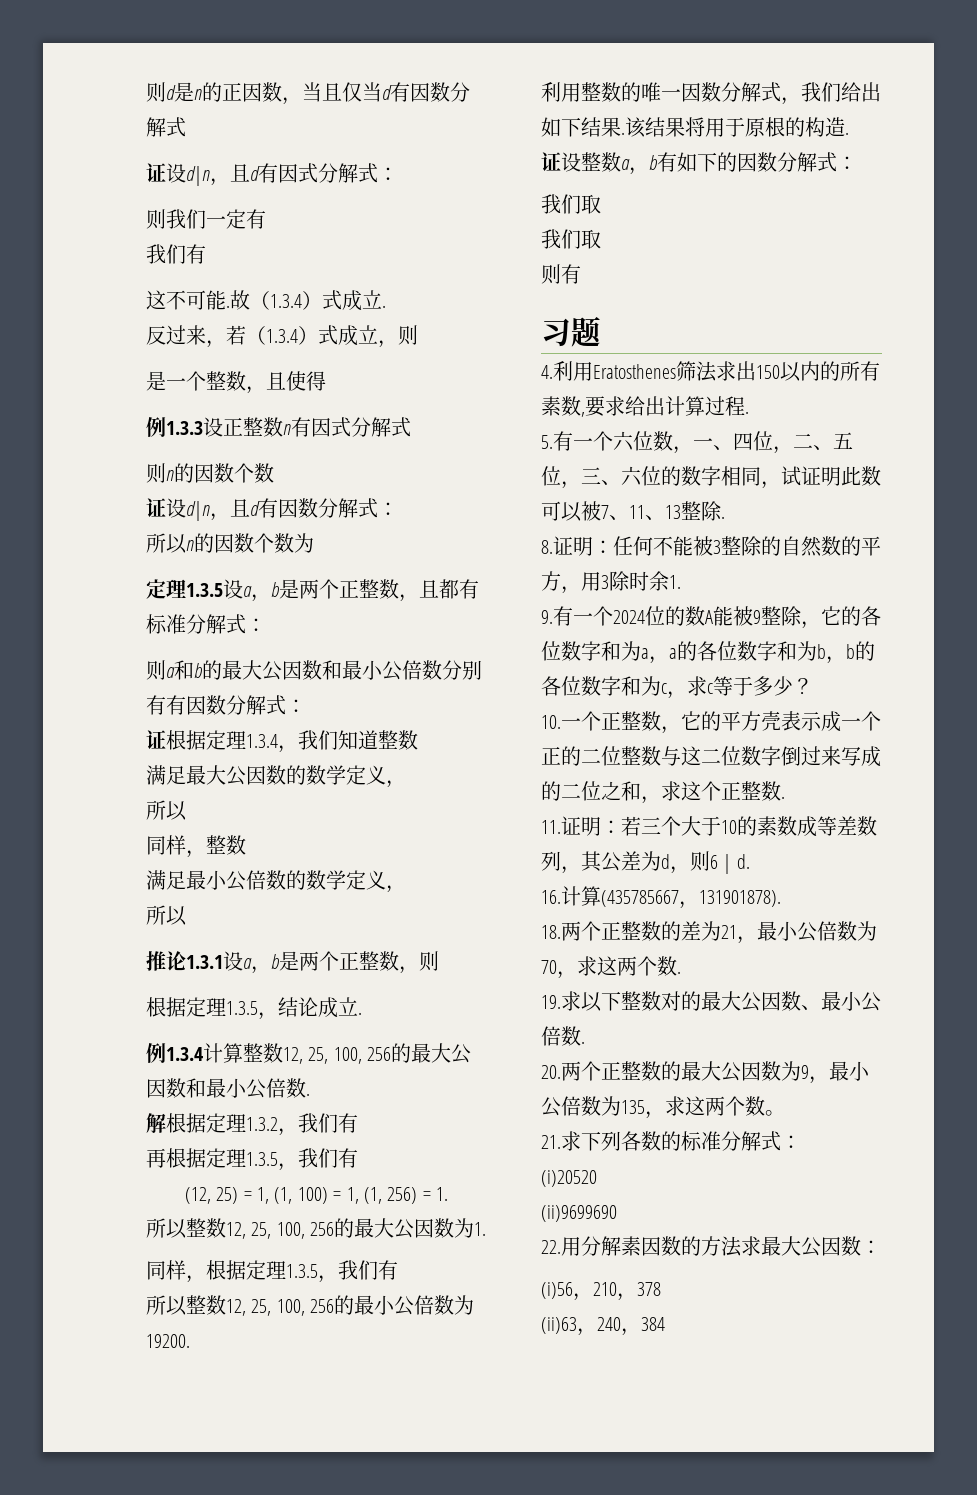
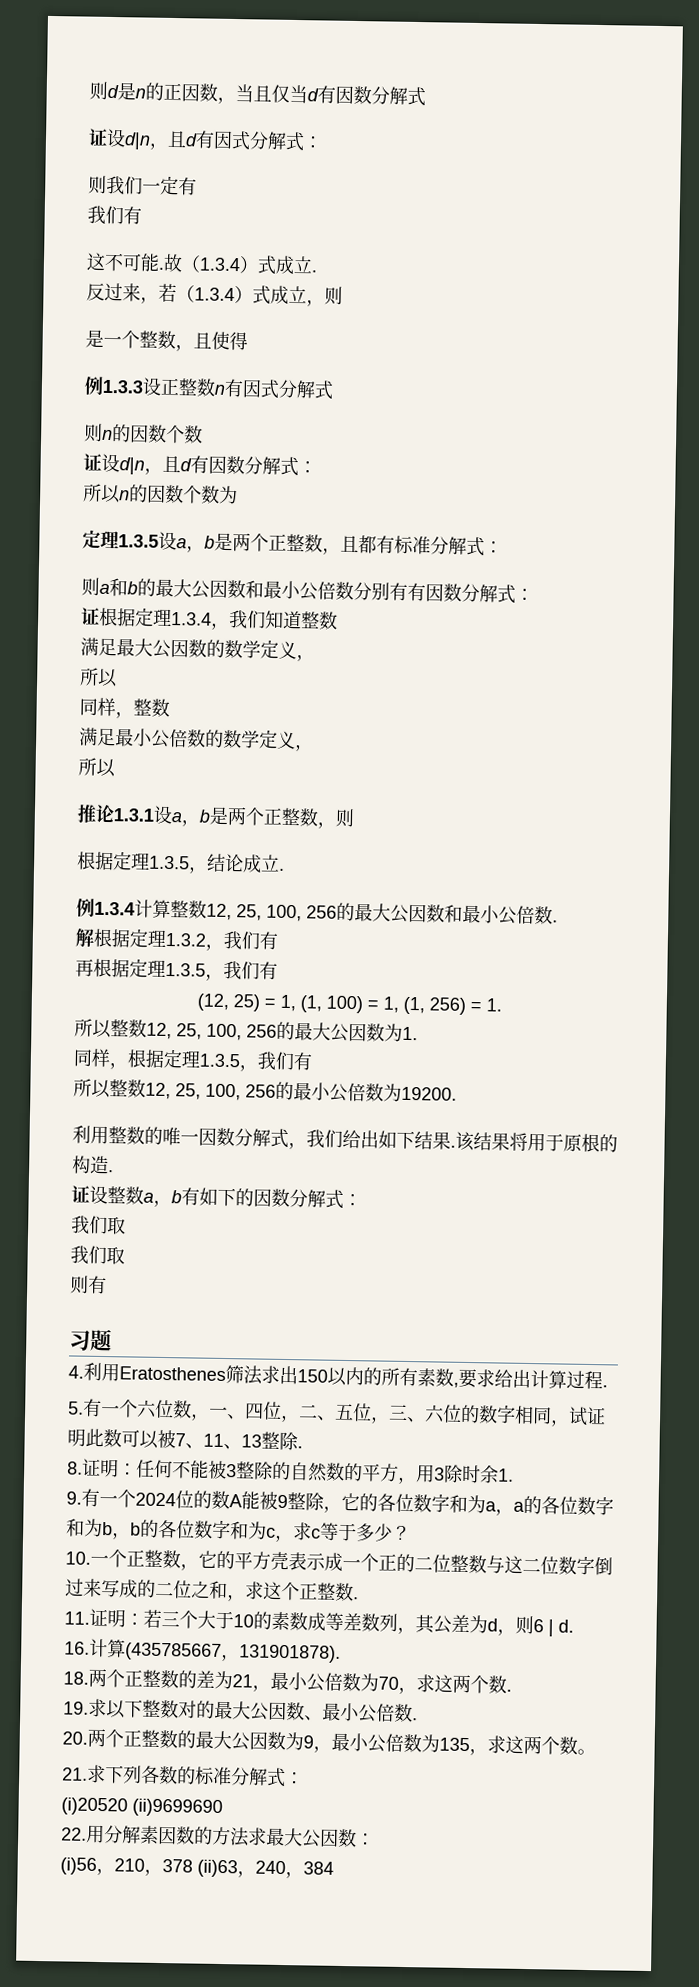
(597, 1178) // -> (128, 1806) none
(661, 1289) // -> (193, 1866) none

